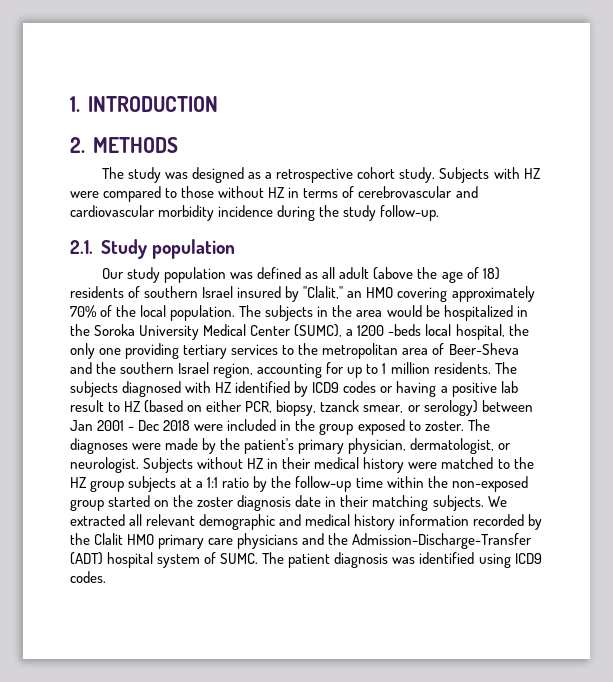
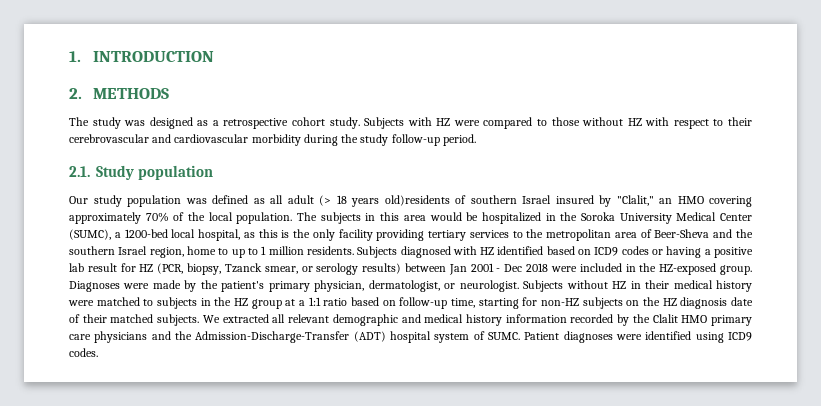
[288,186,355,198] in terms of -> [645,117,752,129] with respect to their
[218,205,274,217] incidence -> (301, 140) none
[380,205,440,221] follow-up. -> [391,134,476,146] follow-up period.
[373,267,500,283] [70,286,124,298] (above the age of 18) residents -> [319,195,450,207] (> 18 years old)residents
[332,305,353,317] the -> [380,212,400,221] this
[357,324,505,340] 1200 -beds local hospital, -> [124,229,290,241] 1200-bed local hospital, as this is
[99,348,122,355] one -> [338,229,373,241] facility
[257,362,345,378] accounting for -> [186,246,229,255] home to
[494,362,517,374] [70,381,118,397] The subjects -> [357,246,398,258] Subjects
[294,381,309,397] by -> [546,246,592,255] based on
[108,400,478,416] to HZ (based on either PCR, biopsy, tzanck smear, or serology) -> [120,263,402,275] for HZ (PCR, biopsy, Tzanck smear, or serology results)
[319,419,490,435] [70,438,128,454] group exposed to zoster. The diagnoses -> [659,263,753,275] [69,281,120,292] HZ-exposed group. Diagnoses
(510, 464) none -> [157,297,211,309] subjects in
[128,476,177,492] subjects -> (282, 304) none
[253,476,528,492] [70,495,151,511] by the follow-up time within the non-exposed group started -> [350,297,623,309] based on follow-up time, starting for non-HZ subjects
[197,497,235,507] zoster -> [662,298,677,306] HZ
[325,495,429,511] in their matching -> [69,314,154,323] of their matched
[262,552,416,568] The patient diagnosis was -> [524,331,642,343] Patient diagnoses were

